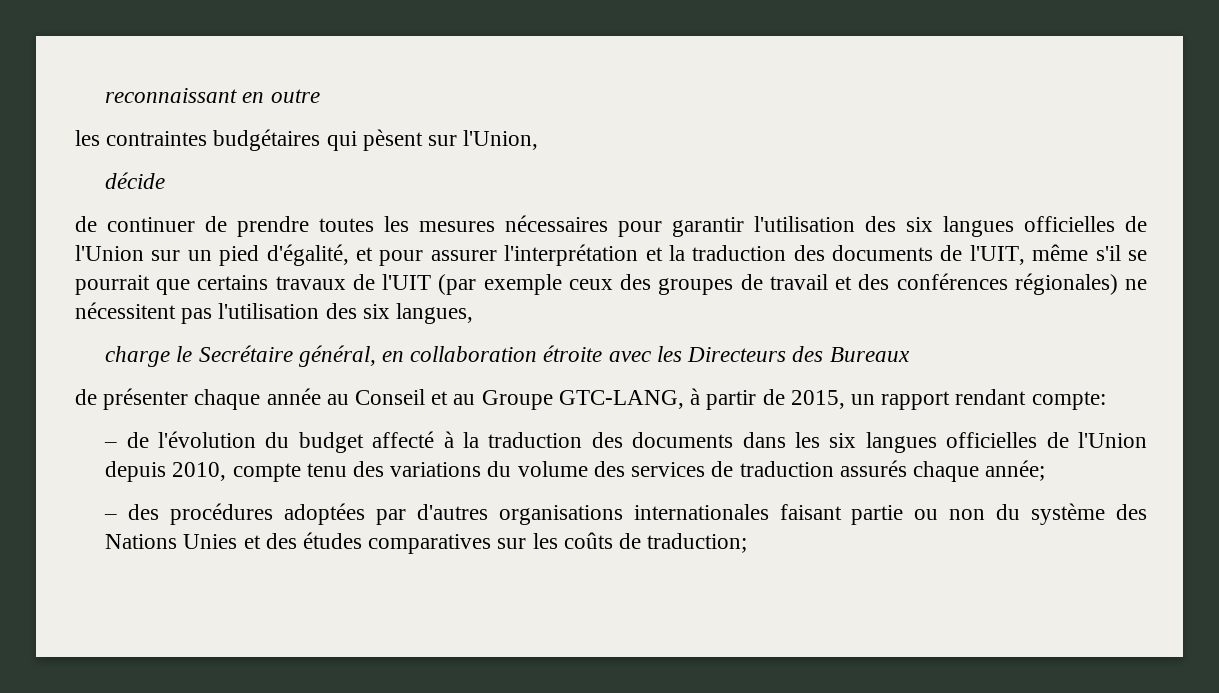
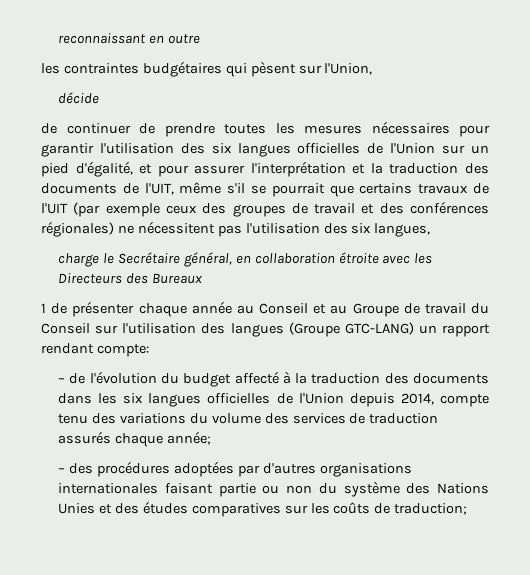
(910, 354) none -> [41,303,46,313] 1
[558,388,845,410] GTC-LANG, à partir de 2015, -> [403,303,490,314] [41,322,414,337] de travail du Conseil sur l'utilisation des langues (Groupe GTC-LANG)
[172,462,227,481] 2010, -> [400,393,434,405] 2014,

